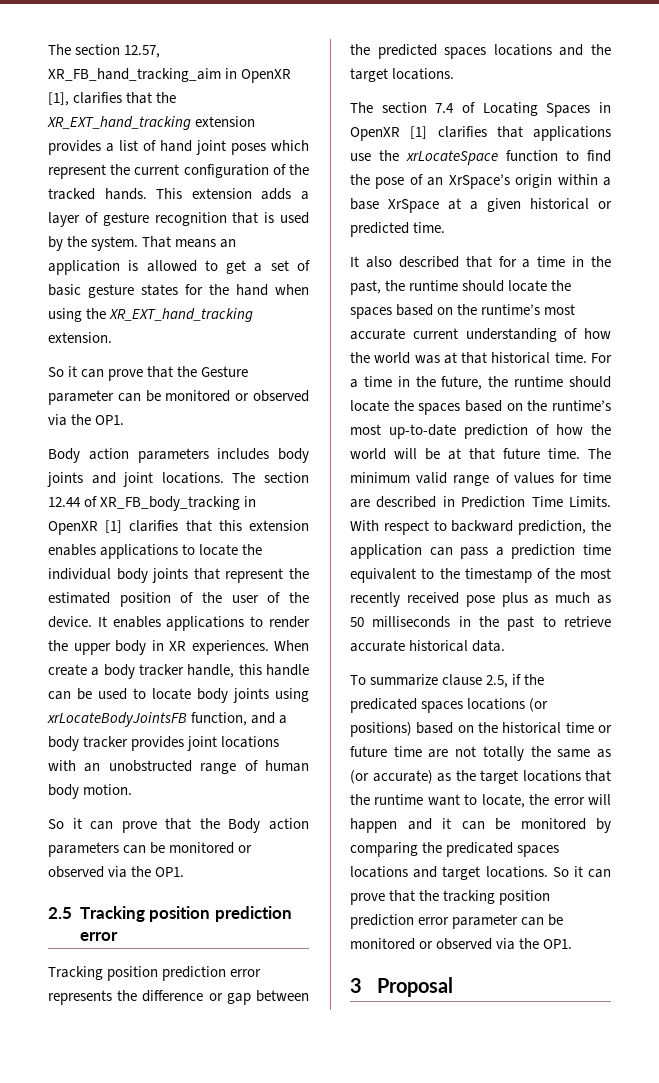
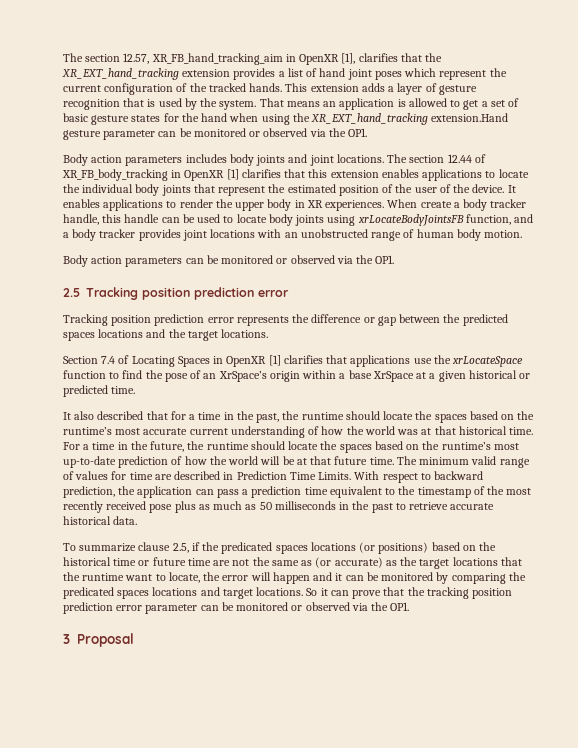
[48,332,112,343] [48,366,249,381] extension. // So it can prove that the Gesture -> [431,113,509,122] [63,130,101,140] extension.Hand gesture
[48,818,220,833] So it can prove that the -> (523, 234) none
[350,102,427,113] The section -> [63,356,98,364] Section
[482,746,524,761] totally -> (250, 562) none

